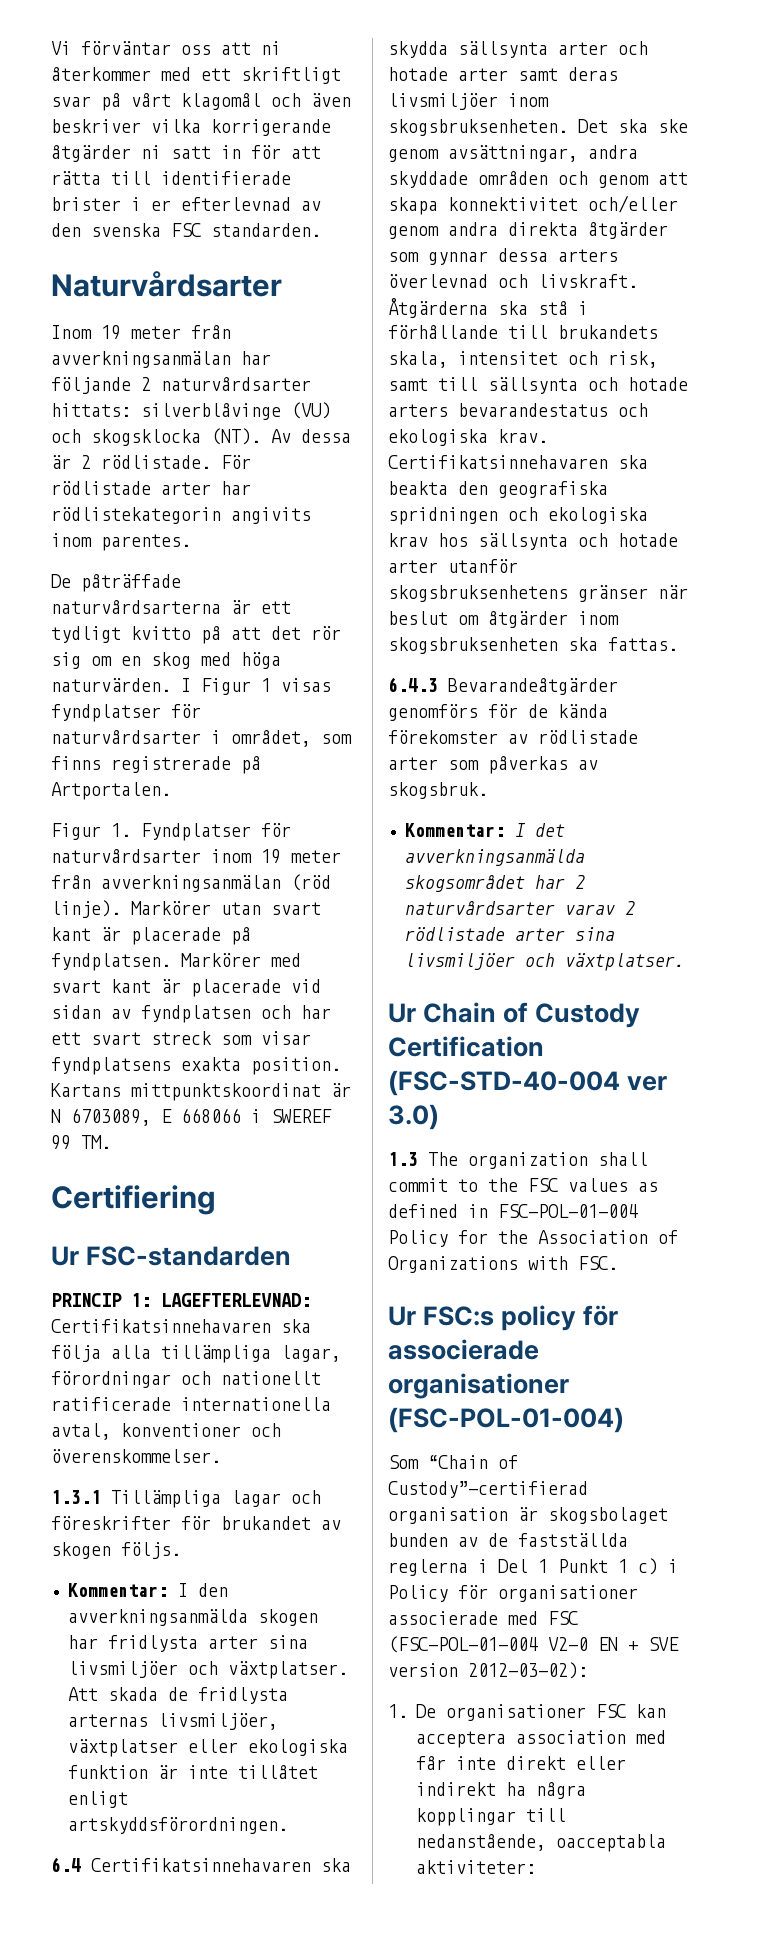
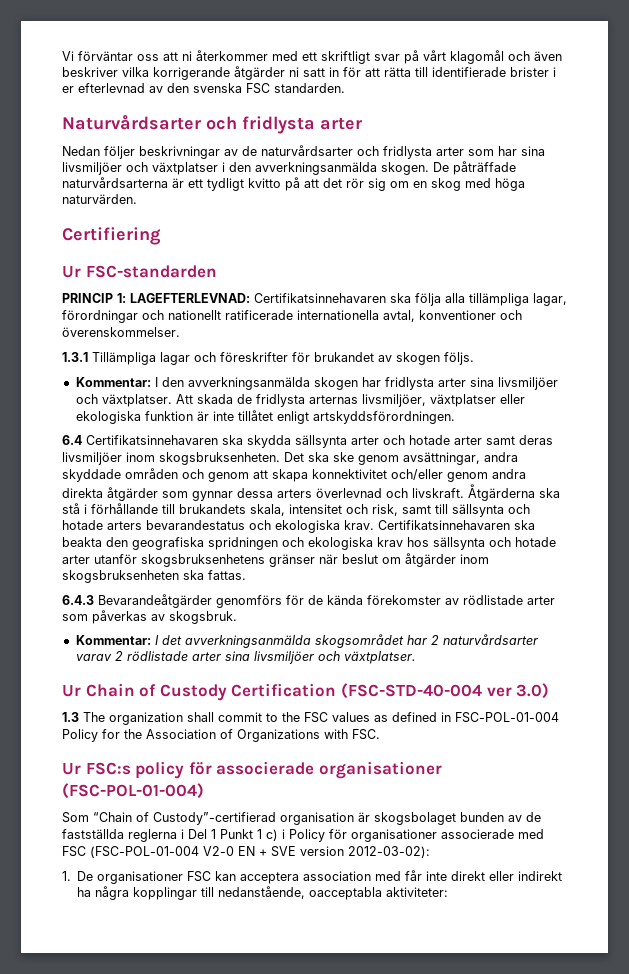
[51,325,231,340] [51,351,271,368] [51,377,311,394] [51,402,331,420] [51,428,351,446] [51,455,251,469] [51,481,251,495] [51,507,311,524] [51,533,191,551] // Inom 19 meter från avverkningsanmälan har följande 2 naturvårdsarter hittats: silverblåvinge (VU) och skogsklocka (NT). Av dessa är 2 rödlistade. För rödlistade arter har rödlistekategorin angivits inom parentes. // -> [206,116,362,134] [62,145,545,159] [62,162,429,175] och fridlysta arter // Nedan följer beskrivningar av de naturvårdsarter och fridlysta arter som har sina livsmiljöer och växtplatser i den avverkningsanmälda skogen.
[181,678,331,695] [51,704,201,722] [51,730,352,747] [51,756,261,774] [51,782,171,800] [51,823,291,841] [51,849,341,864] [51,874,331,892] [51,900,321,918] [51,927,251,945] [51,953,301,971] [51,979,321,997] [51,1005,331,1023] [51,1031,311,1045] [51,1057,341,1075] [51,1083,351,1101] [51,1108,332,1126] [51,1135,111,1150] I Figur 1 visas fyndplatser för naturvårdsarter i området, som finns registrerade på Artportalen. // Figur 1. Fyndplatser för naturvårdsarter inom 19 meter från avverkningsanmälan (röd linje). Markörer utan svart kant är placerade på fyndplatsen. Markörer med svart kant är placerade vid sidan av fyndplatsen och har ett svart streck som visar fyndplatsens exakta position. Kartans mittpunktskoordinat är N 6703089, E 668066 i SWEREF 99 TM. -> (137, 199) none

